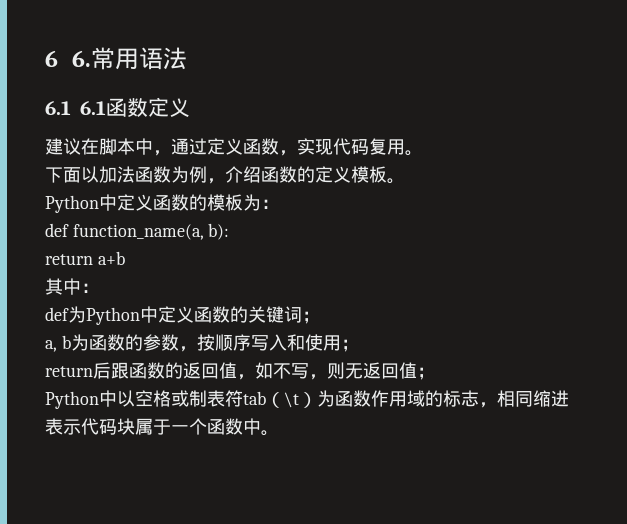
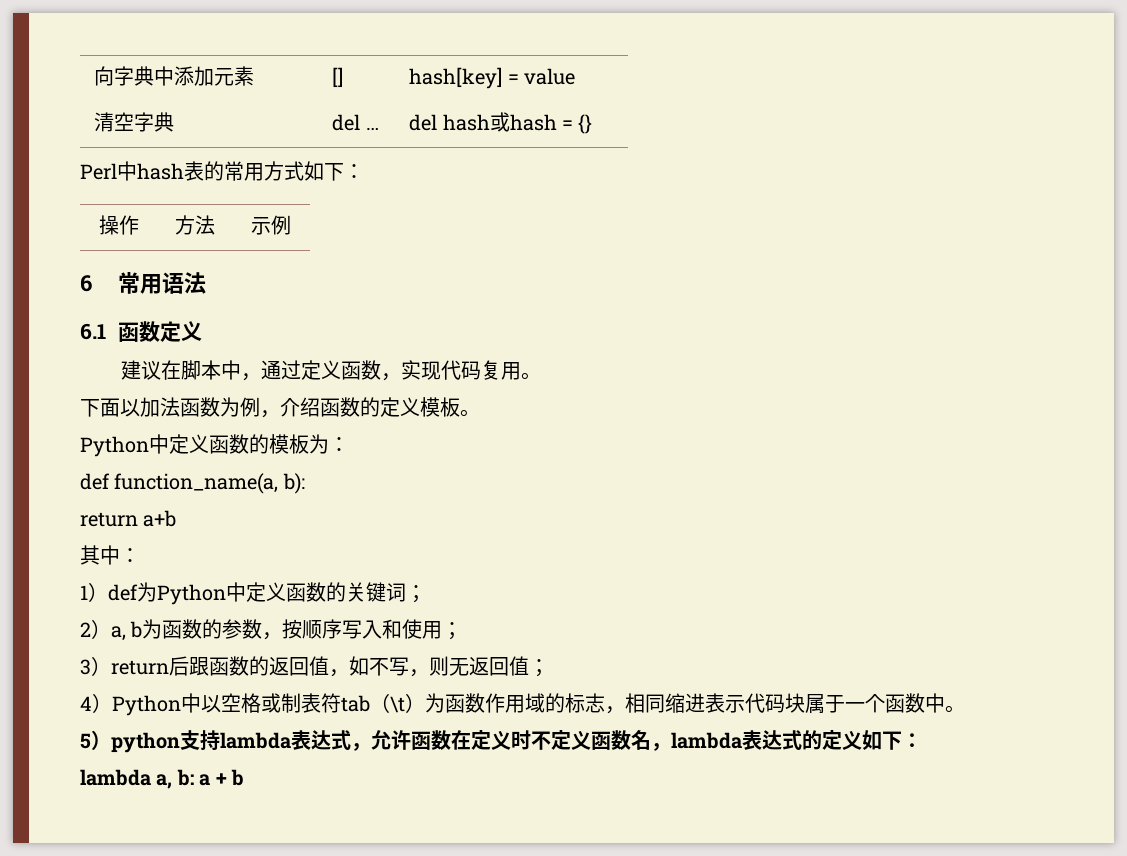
[45,50,92,67] 6 6. -> [94,66,255,86] [332,67,344,88] [409,67,576,89] [94,112,175,132] [332,114,379,131] [409,112,593,134] [80,161,364,181] [98,215,139,235] [174,215,215,235] [251,215,291,235] [80,275,92,292] 向字典中添加元素 | [] | hash[key] = value // 清空字典 | del … | del hash或hash = {} // Perl中hash表的常用方式如下： // 操作 | 方法 | 示例 // 6
[79,101,106,115] 6.1 -> (106, 331) none
(99, 288) none -> [80,582,108,602] 1）
(320, 317) none -> [80,619,111,639] 2）
(359, 345) none -> [80,656,111,676] 3）
(435, 373) none -> [80,693,112,713] 4）
(279, 433) none -> [80,730,922,753] [80,769,245,789] // 5）python支持lambda表达式，允许函数在定义时不定义函数名，lambda表达式的定义如下： // lambda a, b: a + b

